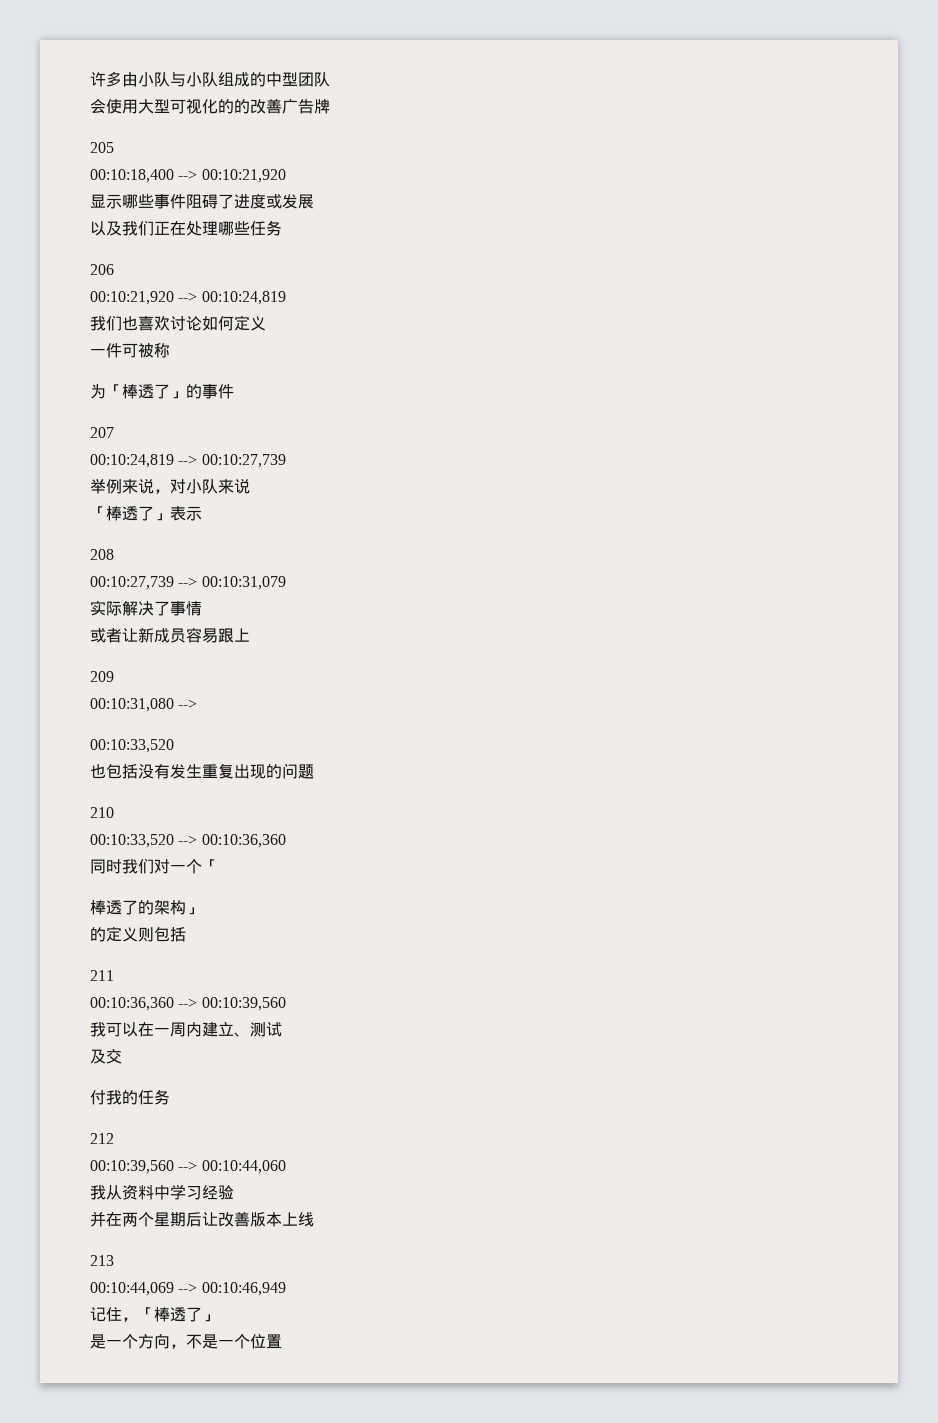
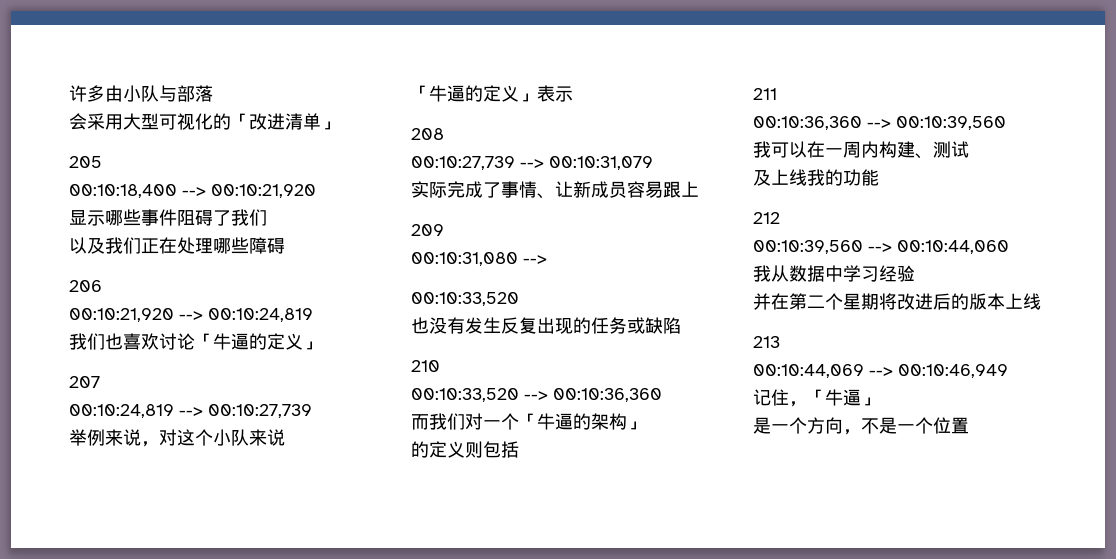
[186,72,330,87] 小队组成的中型团队 -> [177,85,213,102] 部落
[106,99,122,114] 使 -> [87,113,105,130] 采
[234,99,330,114] 的改善广告牌 -> [231,113,339,130] 「改进清单」
[234,194,314,209] 进度或发展 -> [231,209,267,226] 我们
[250,220,282,236] 任务 -> [249,237,285,254] 障碍
[202,315,266,331] [90,343,170,358] [90,384,234,399] 如何定义 // 一件可被称 // 为「棒透了」的事件 -> [195,333,321,350] 「牛逼的定义」
(186, 486) none -> [177,429,213,446] 这个
[106,506,154,521] 棒透了 -> [429,85,519,102] 牛逼的定义
[122,601,154,616] 解决 -> [447,181,483,198] 完成
[90,628,122,643] // 或者 -> [537,193,555,199] 、
[106,763,138,779] 包括 -> (429, 325) none
[202,764,218,778] 重 -> [501,317,519,334] 反
[282,763,314,779] 问题 -> [591,317,681,334] 任务或缺陷
[90,859,122,874] 同时 -> [411,414,429,430] 而
[90,900,138,915] // 棒透了 -> [537,413,573,430] 牛逼
[202,1022,234,1037] 建立 -> [879,141,915,158] 构建
[106,1049,122,1064] [90,1089,170,1105] 交 // 付我的任务 -> [771,169,879,186] 上线我的功能
[122,1185,154,1200] 资料 -> [789,265,825,282] 数据
[122,1212,250,1227] 两个星期后让改善 -> [789,293,969,310] 第二个星期将改进后的
[154,1307,202,1322] 棒透了 -> [825,389,861,406] 牛逼

